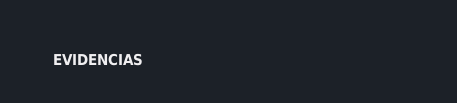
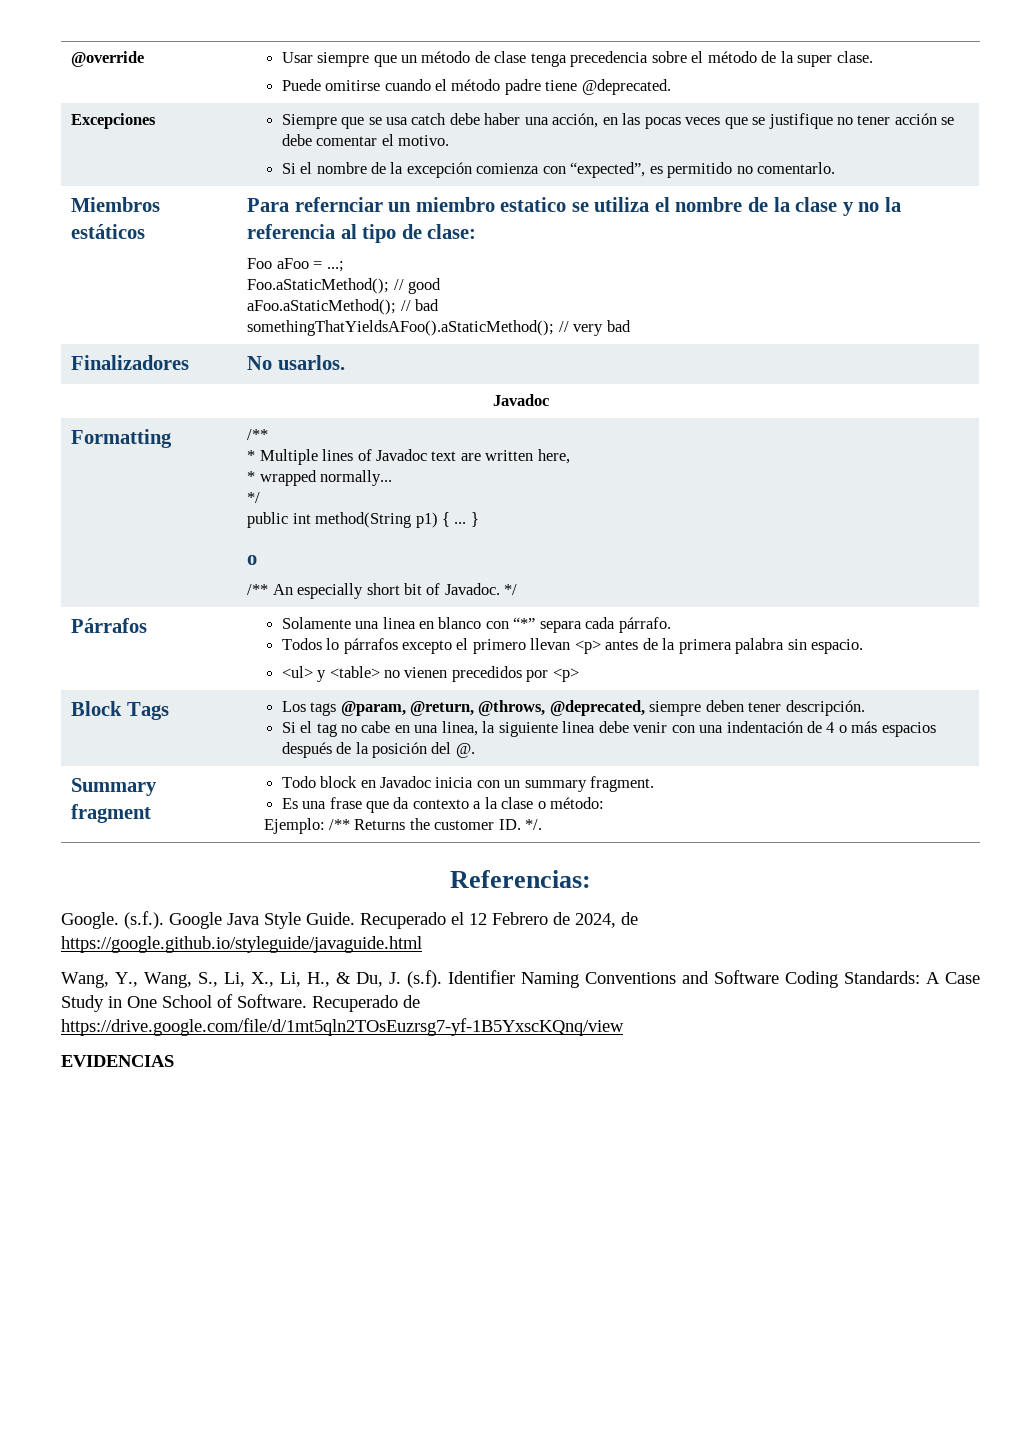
(53, 59) none -> [71,51,145,67] [281,51,873,67] [281,79,671,95] [71,113,157,129] [281,113,955,129] [281,134,450,146] [281,162,836,178] [71,197,161,212] [71,224,146,239] [247,197,901,216] [247,224,477,243] [247,258,344,272] [247,278,442,294] [247,299,440,315] [247,320,631,336] [71,355,190,370] [247,355,345,370] [492,394,549,406] [71,429,173,448] [247,429,269,440] [247,449,570,465] [247,470,393,486] [247,492,261,503] [247,512,479,528] [247,555,258,565] [247,583,518,599] [71,618,148,633] [281,617,671,633] [281,638,864,654] [281,666,579,682] [71,701,169,720] [281,700,865,716] [281,721,936,737] [281,742,475,758] [71,778,158,796] [71,804,152,823] [281,776,655,792] [281,797,605,813] [263,818,543,834] [450,870,591,888] [61,911,638,929] [61,936,422,953] [61,970,980,988] [61,994,420,1012] [61,1018,624,1036] @override | Usar siempre que un método de clase tenga precedencia sobre el método de la super clase. // Puede omitirse cuando el método padre tiene @deprecated. // Excepciones | Siempre que se usa catch debe haber una acción, en las pocas veces que se justifique no tener acción se debe comentar el motivo. // Si el nombre de la excepción comienza con “expected”, es permitido no comentarlo. // Miembros estáticos | Para refernciar un miembro estatico se utiliza el nombre de la clase y no la referencia al tipo de clase: // Foo aFoo = ...; // Foo.aStaticMethod(); // good // aFoo.aStaticMethod(); // bad // somethingThatYieldsAFoo().aStaticMethod(); // very bad // Finalizadores | No usarlos. // Javadoc // Formatting | /** // * Multiple lines of Javadoc text are written here, // * wrapped normally... // */ // public int method(String p1) { ... } // o // /** An especially short bit of Javadoc. */ // Párrafos | Solamente una linea en blanco con “*” separa cada párrafo. // Todos lo párrafos excepto el primero llevan <p> antes de la primera palabra sin espacio. // <ul> y <table> no vienen precedidos por <p> // Block Tags | Los tags @param, @return, @throws, @deprecated, siempre deben tener descripción. // Si el tag no cabe en una linea, la siguiente linea debe venir con una indentación de 4 o más espacios después de la posición del @. // Summary fragment | Todo block en Javadoc inicia con un summary fragment. // Es una frase que da contexto a la clase o método: // Ejemplo: /** Returns the customer ID. */. // Referencias: // Google. (s.f.). Google Java Style Guide. Recuperado el 12 Febrero de 2024, de https://google.github.io/styleguide/javaguide.html // Wang, Y., Wang, S., Li, X., Li, H., & Du, J. (s.f). Identifier Naming Conventions and Software Coding Standards: A Case Study in One School of Software. Recuperado de https://drive.google.com/file/d/1mt5qln2TOsEuzrsg7-yf-1B5YxscKQnq/view //

